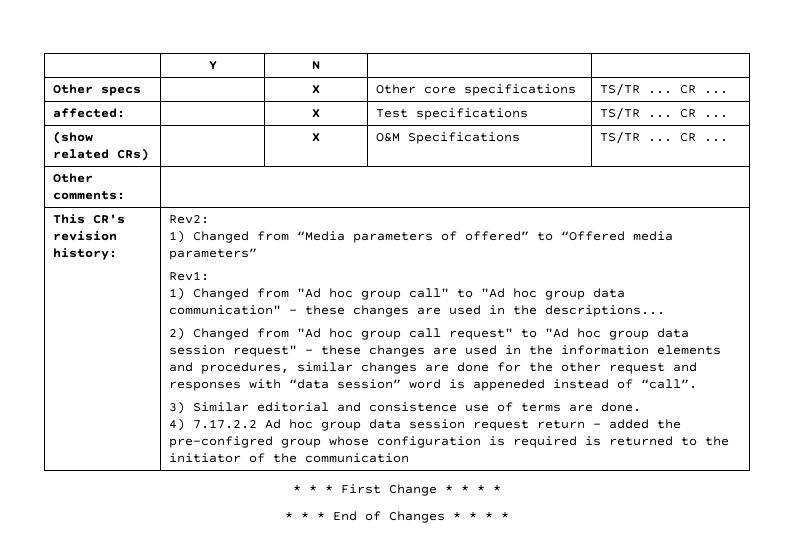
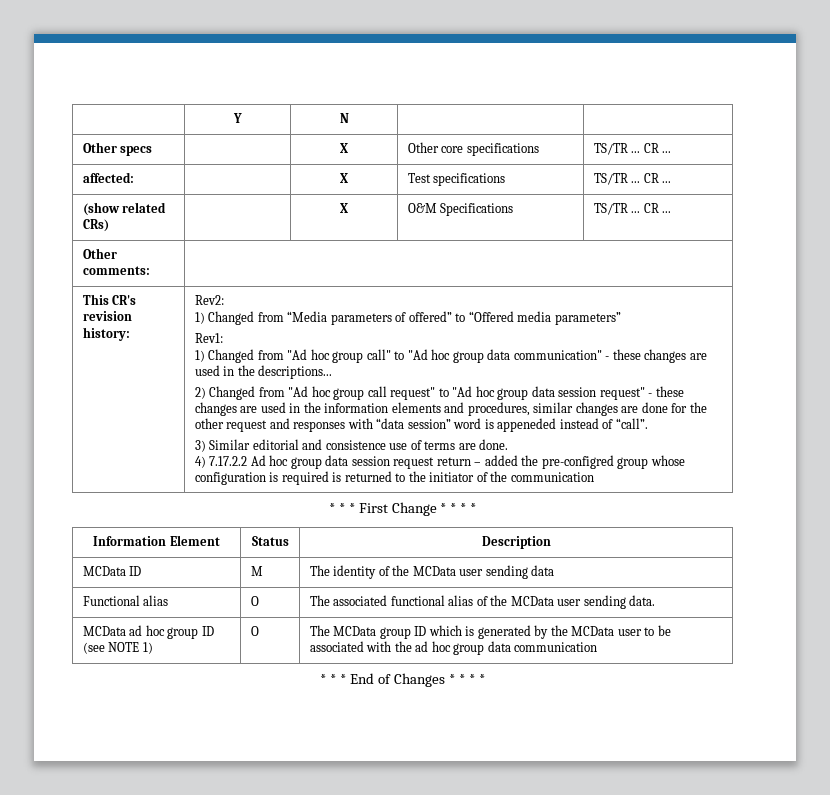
(501, 489) none -> [93,535,220,546] [251,536,289,546] [481,536,551,549] [82,566,142,576] [250,566,263,576] [309,565,555,579] [82,595,169,606] [250,596,259,606] [309,595,656,609] [82,625,214,639] [82,642,153,654] [250,626,259,636] [309,625,671,639] [309,641,598,655] // Information Element | Status | Description // MCData ID | M | The identity of the MCData user sending data // Functional alias | O | The associated functional alias of the MCData user sending data. // MCData ad hoc group ID (see NOTE 1) | O | The MCData group ID which is generated by the MCData user to be associated with the ad hoc group data communication

